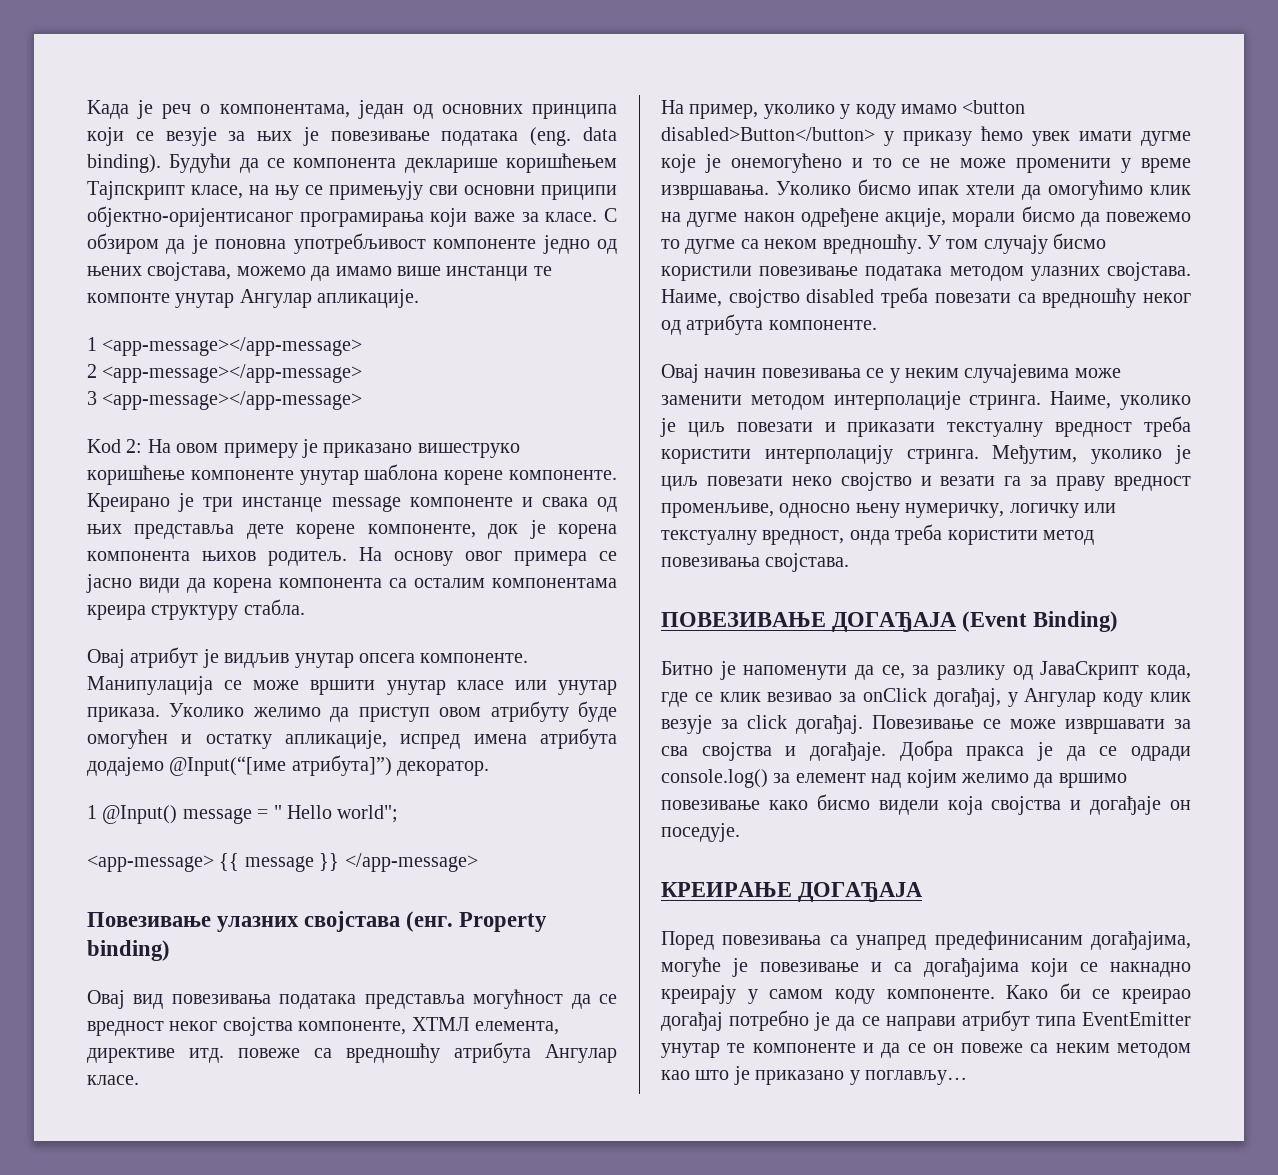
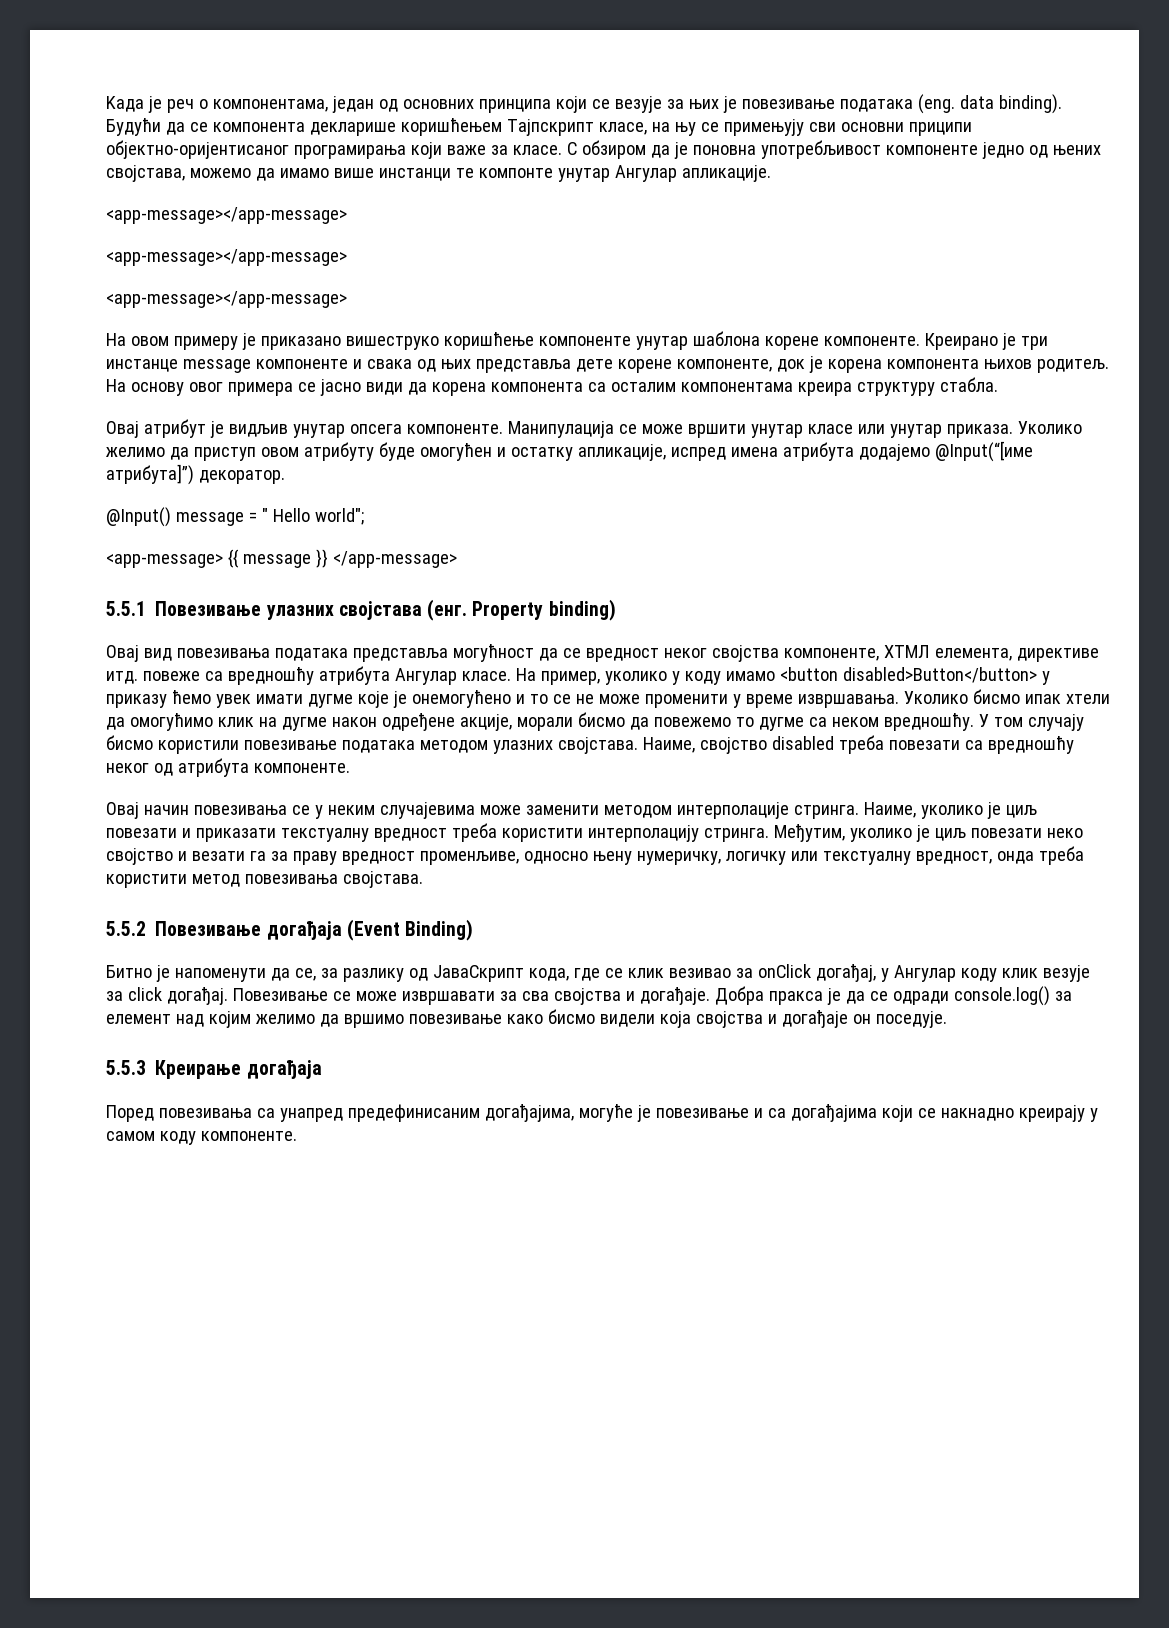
[87,337,363,356] [87,364,363,383] [87,391,363,410] [87,439,143,453] 1 <app-message></app-message> // 2 <app-message></app-message> // 3 <app-message></app-message> // Kod 2: -> [106,207,347,224] [106,249,347,266] [106,291,347,308] <app-message></app-message> // <app-message></app-message> // <app-message></app-message> //
[87,805,97,819] 1 -> (285, 477) none
(478, 862) none -> [106,601,146,616] 5.5.1
(139, 1080) // -> (511, 676) none
[661,612,958,632] ПОВЕЗИВАЊЕ ДОГАЂАЈА -> [106,921,342,940] 5.5.2 Повезивање догађаја
[661,882,924,902] КРЕИРАЊЕ ДОГАЂАЈА -> [106,1060,322,1079] 5.5.3 Креирање догађаја
[1006,983,1191,1004] [661,1010,1191,1031] [661,1043,1191,1058] [661,1066,967,1085] Како би се креирао догађај потребно је да се направи атрибут типа EventEmitter унутар те компоненте и да се он повеже са неким методом као што је приказано у поглављу… -> (297, 1136) none

